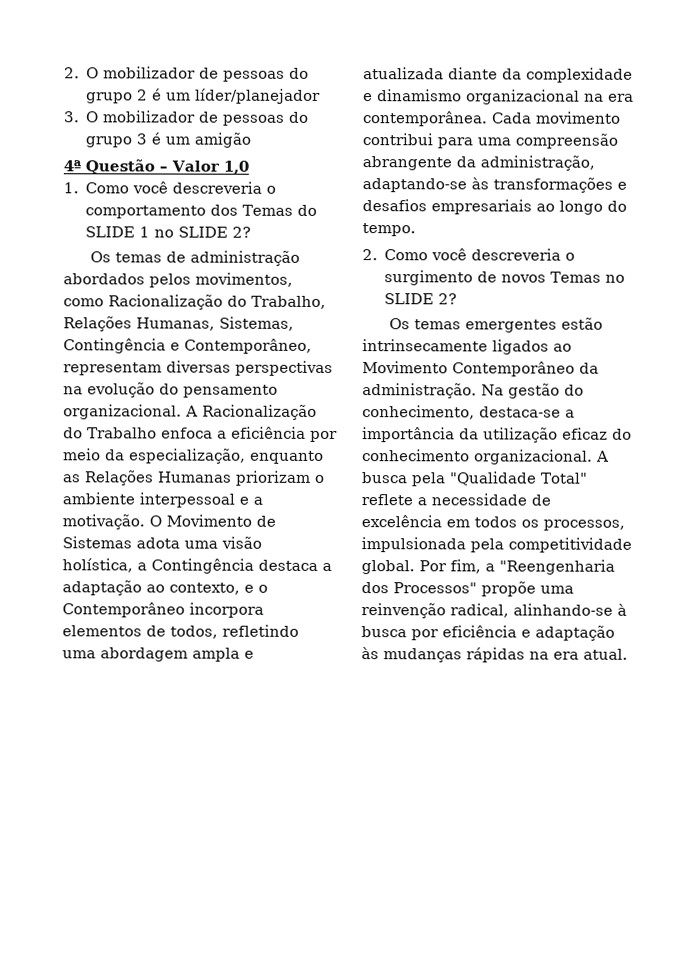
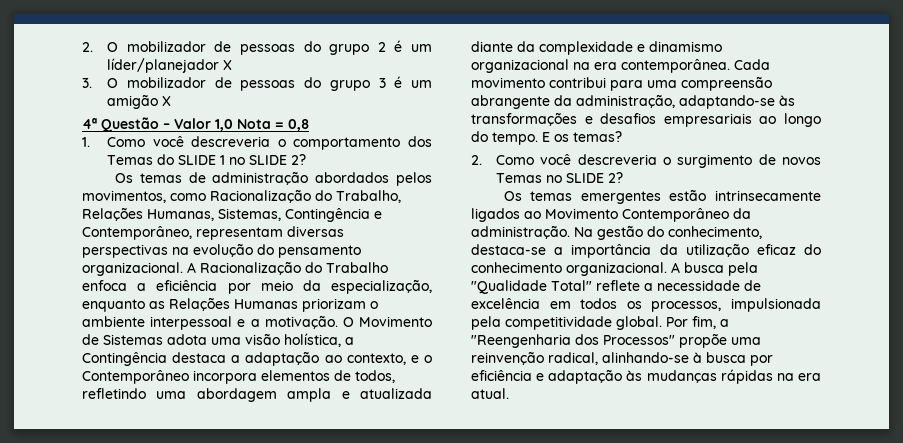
(322, 96) none -> [223,60,233,70] X
(252, 140) none -> [162,96,172,106] X
(249, 167) none -> [237,119,309,131] Nota = 0,8
(416, 230) none -> [542,131,622,142] E os temas?

